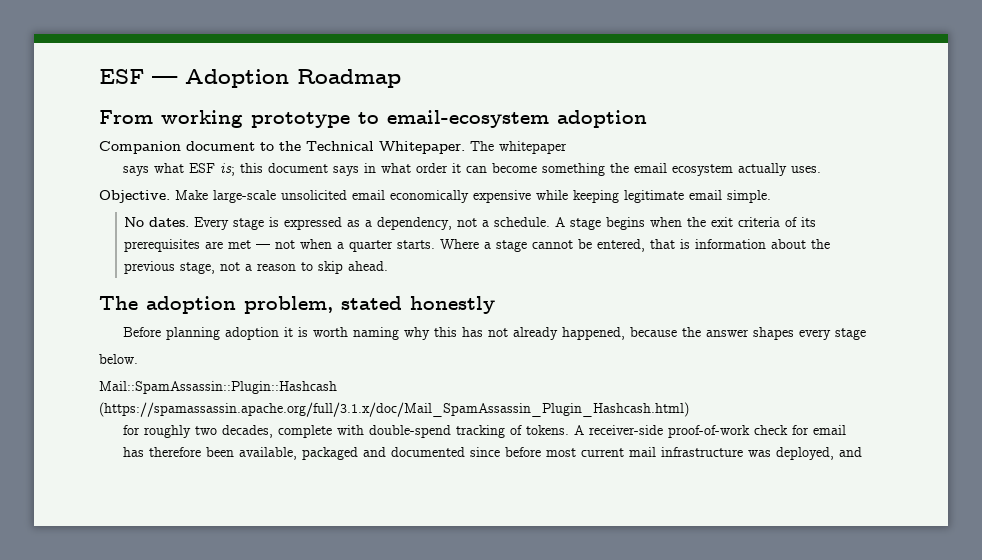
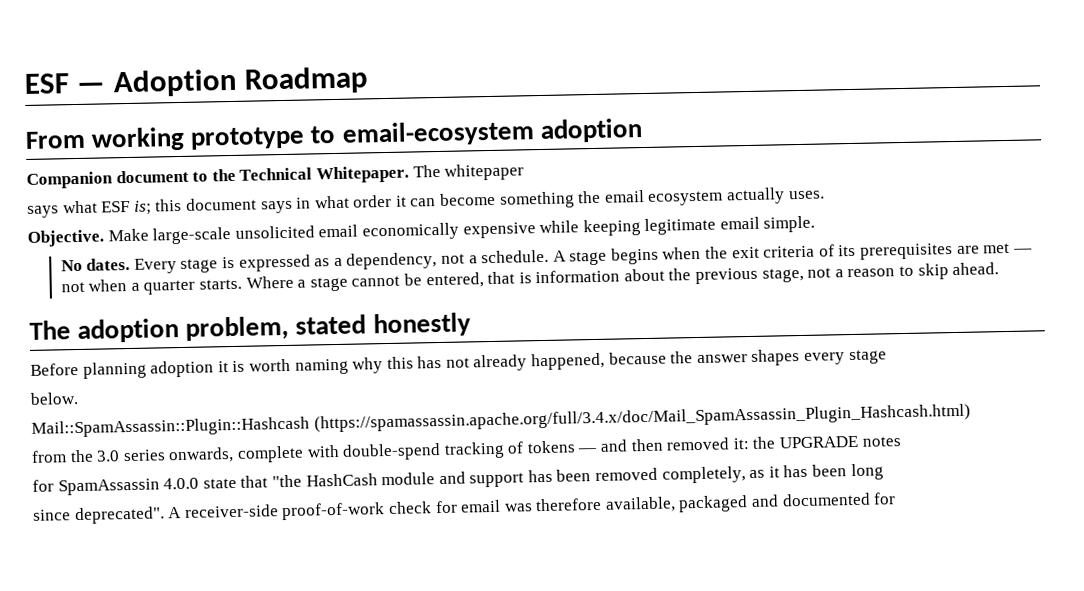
[99,402,689,417] [122,425,273,438] (https://spamassassin.apache.org/full/3.1.x/doc/Mail_SpamAssassin_Plugin_Hashcash.html) // for roughly two decades, -> [313,403,971,433] [31,446,235,464] (https://spamassassin.apache.org/full/3.4.x/doc/Mail_SpamAssassin_Plugin_Hashcash.html) // from the 3.0 series onwards,
[525,425,569,435] tokens. -> [526,435,901,454] [32,463,884,496] [33,506,165,525] tokens — and then removed it: the UPGRADE notes // for SpamAssassin 4.0.0 state that "the HashCash module and support has been removed completely, as it has been long // since deprecated".
[122,447,234,457] // has therefore been -> [504,497,603,512] was therefore
[469,447,862,460] since before most current mail infrastructure was deployed, and -> [873,492,897,505] for

